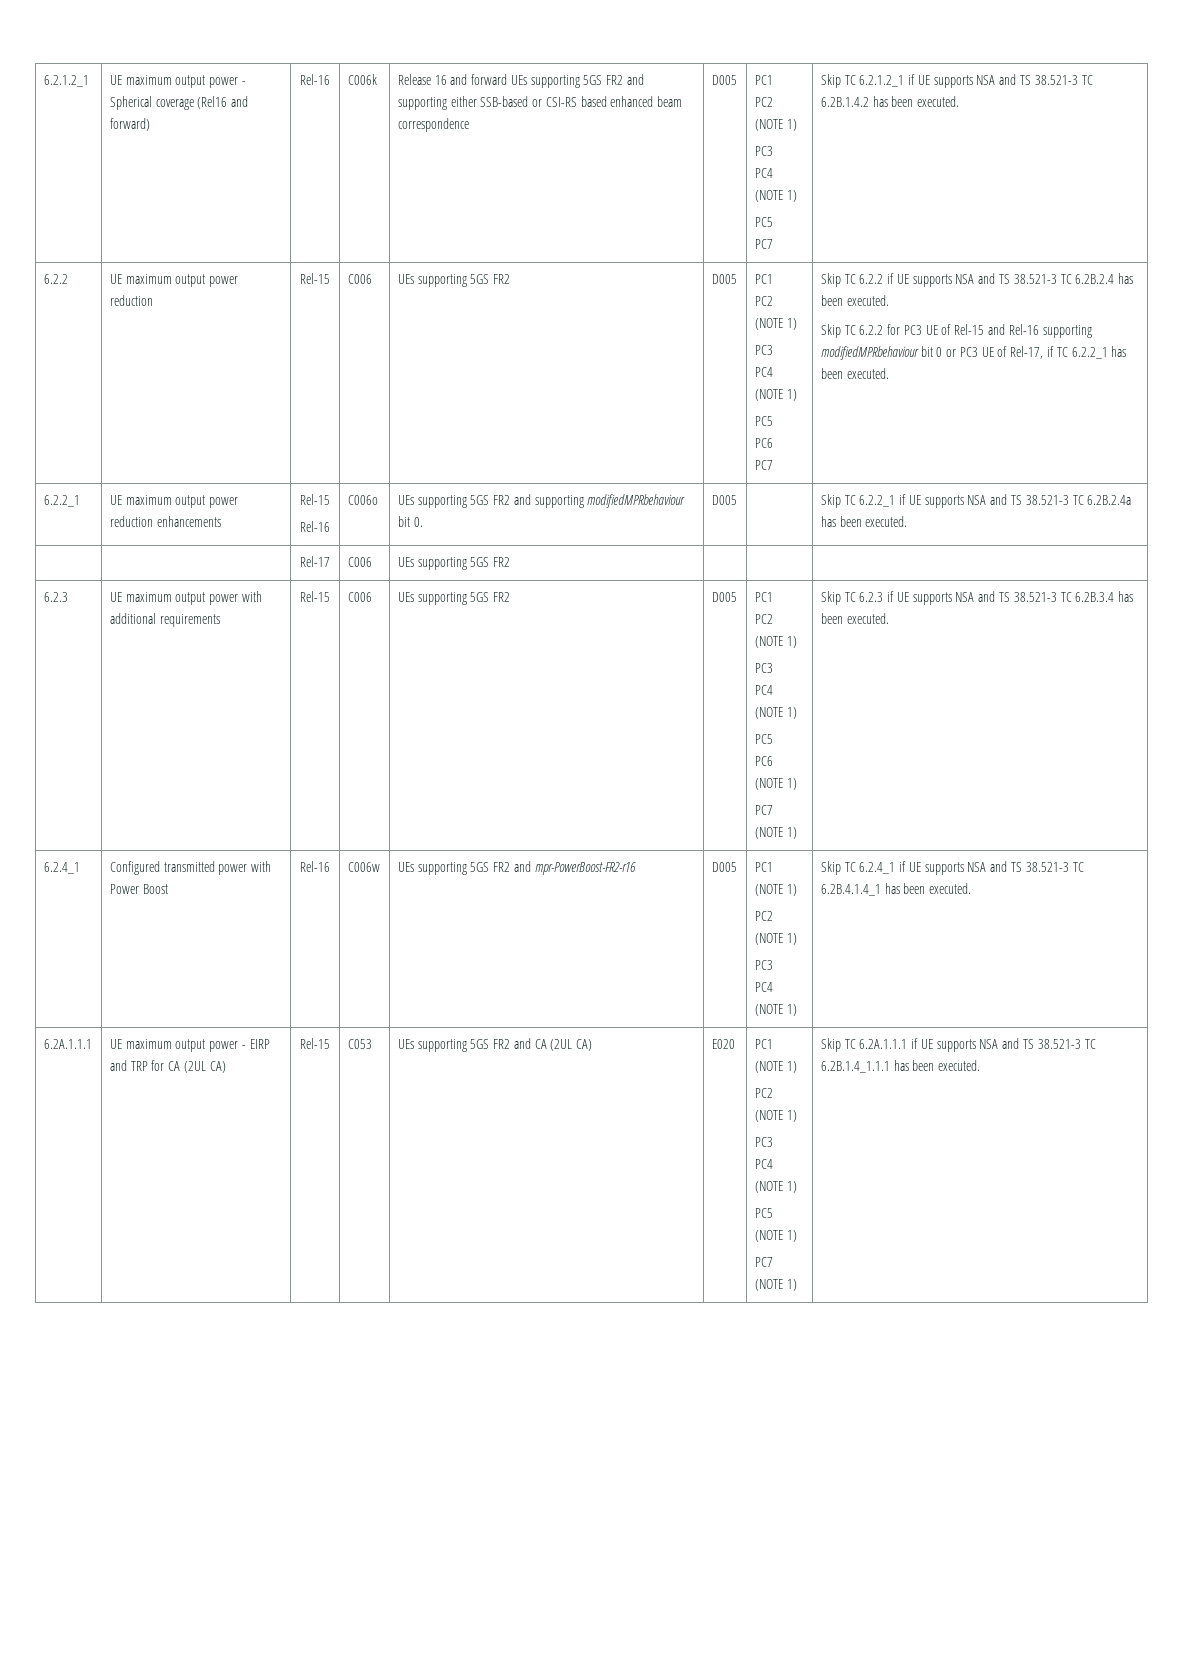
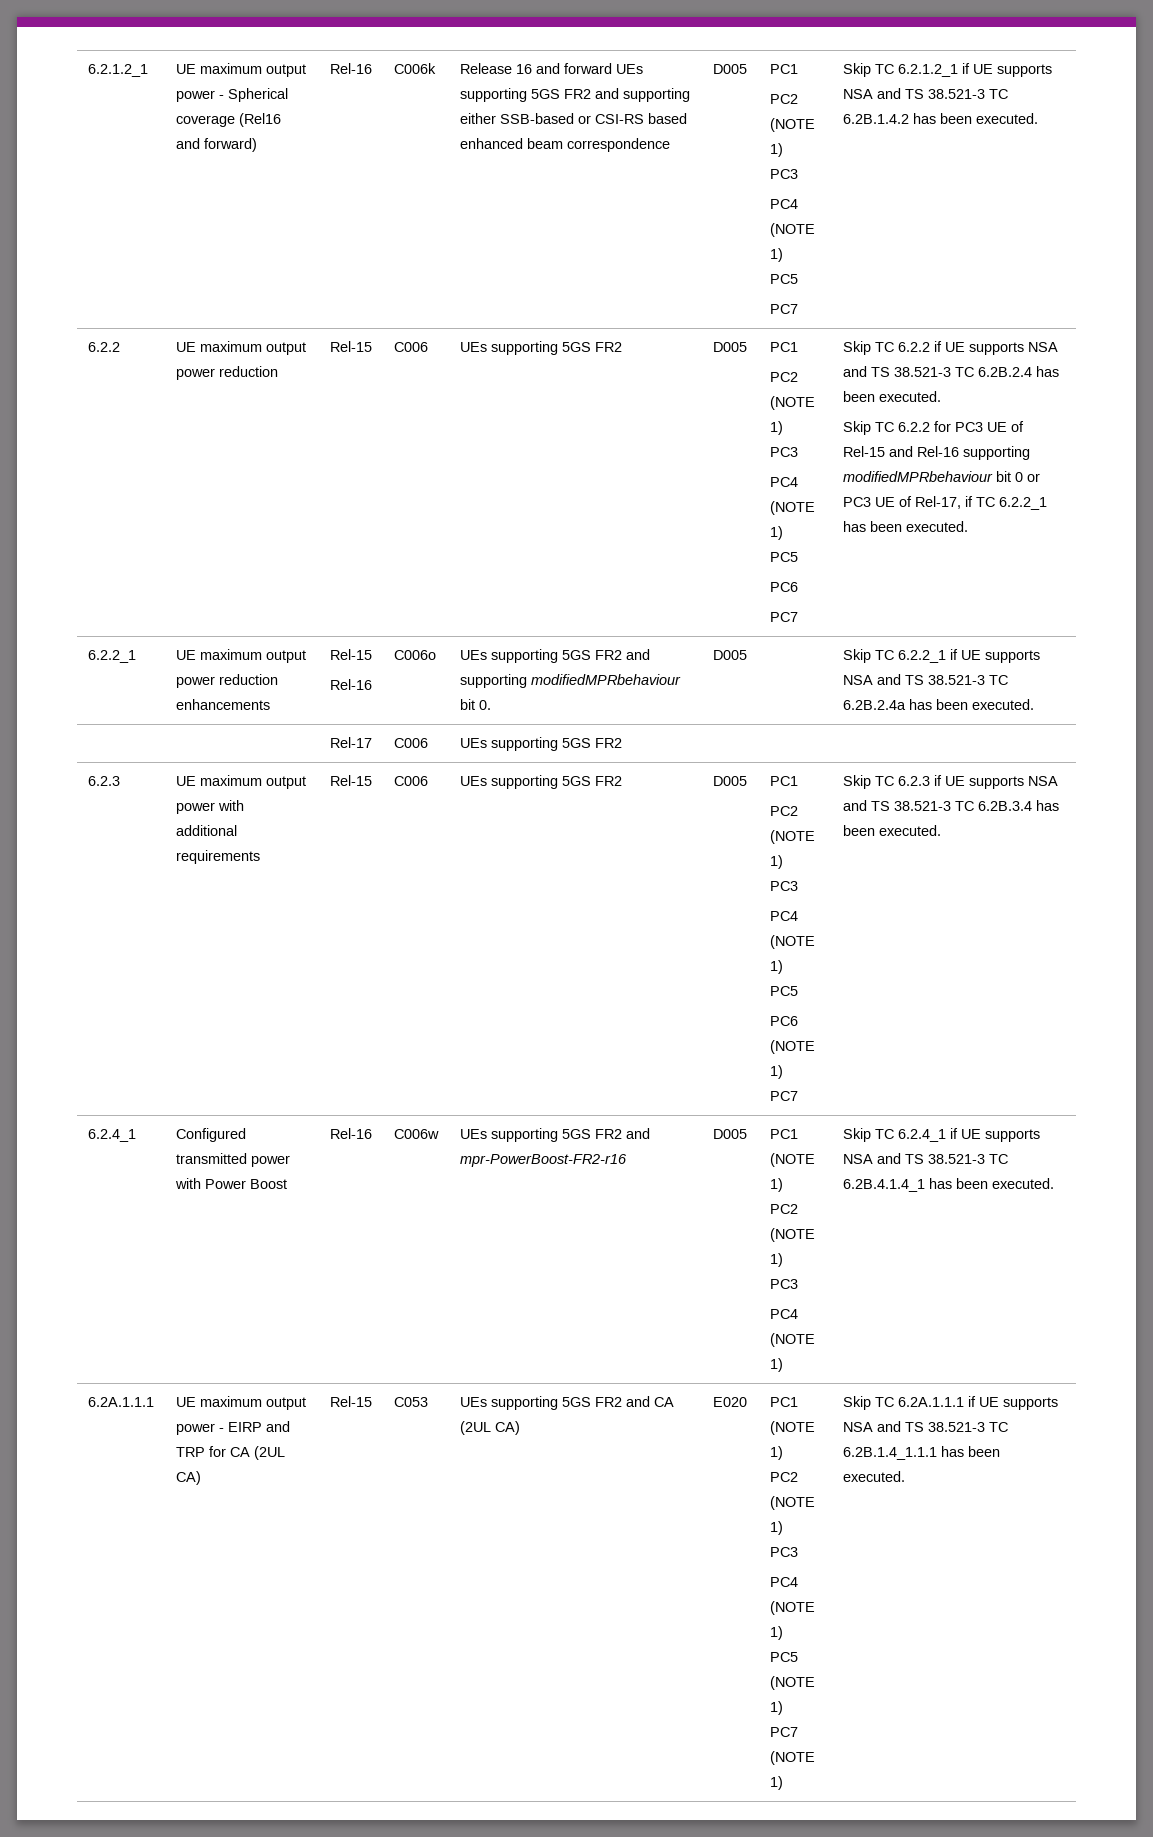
[754,827,797,839] (NOTE 1) -> (798, 1096) none

